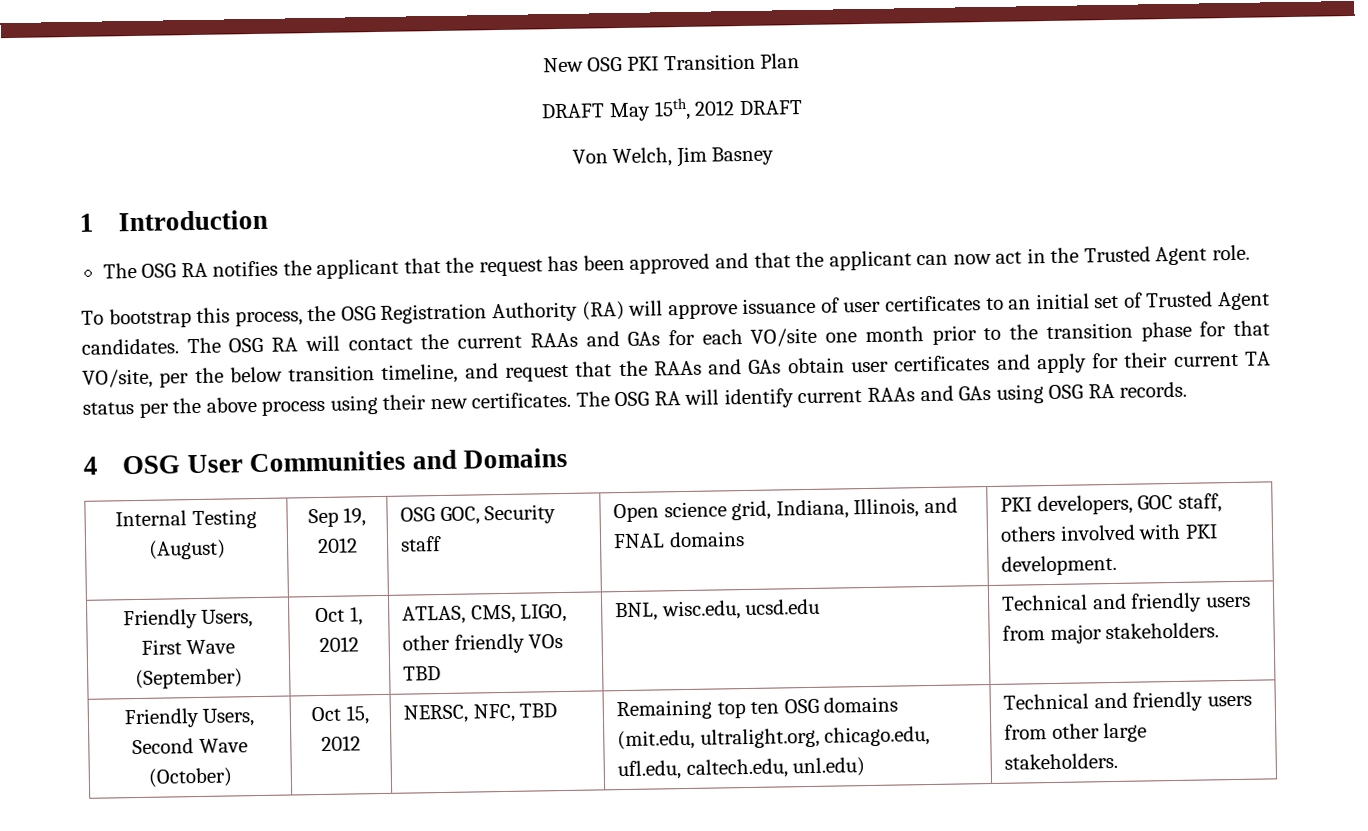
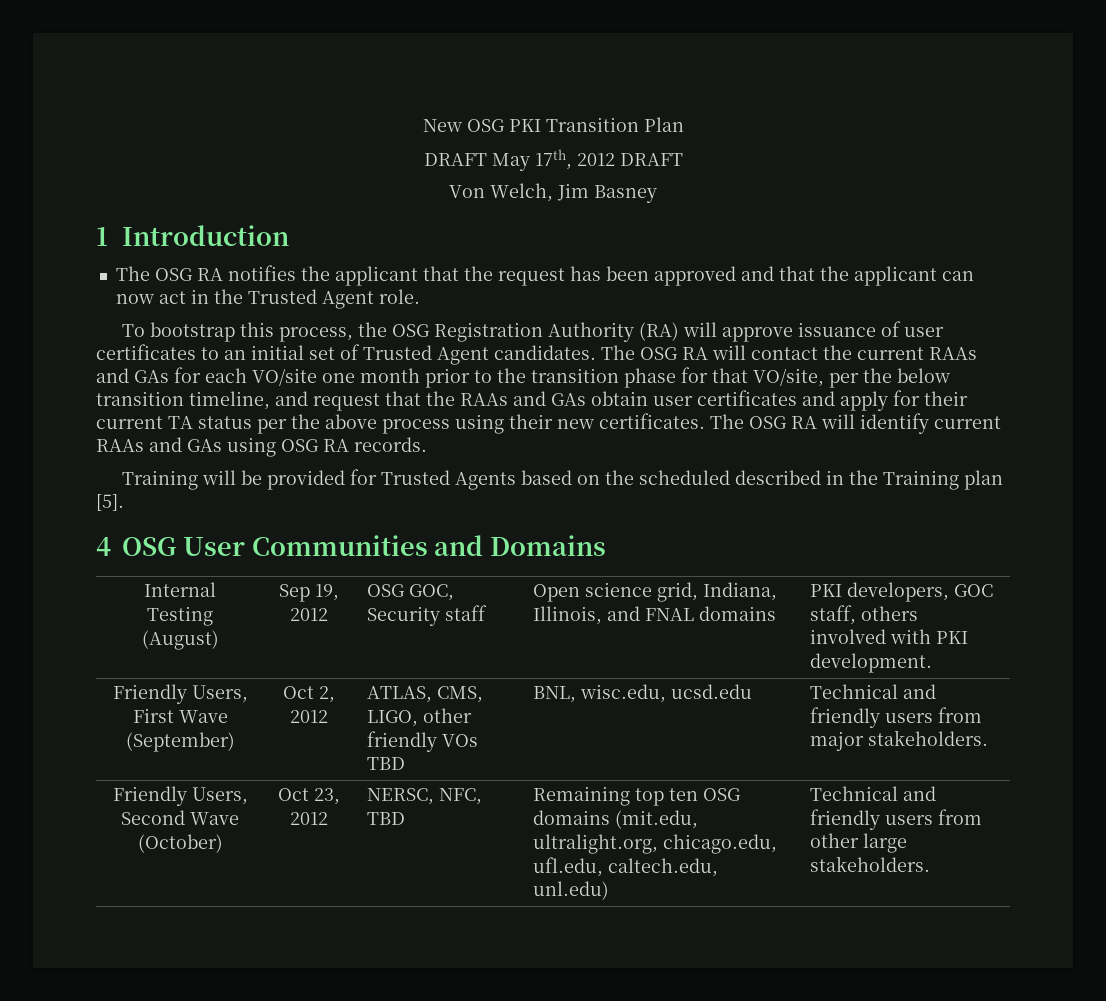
[653,97,691,121] 15th, -> [534,149,572,170] 17th,
(1188, 389) none -> [121,469,1003,490] [96,494,124,511] // Training will be provided for Trusted Agents based on the scheduled described in the Training plan [5].
[349,606,363,626] 1, -> [318,686,335,703] 2,
[345,705,370,725] 15, -> [313,788,340,805] 23,

